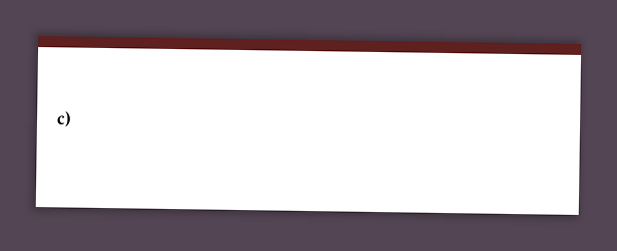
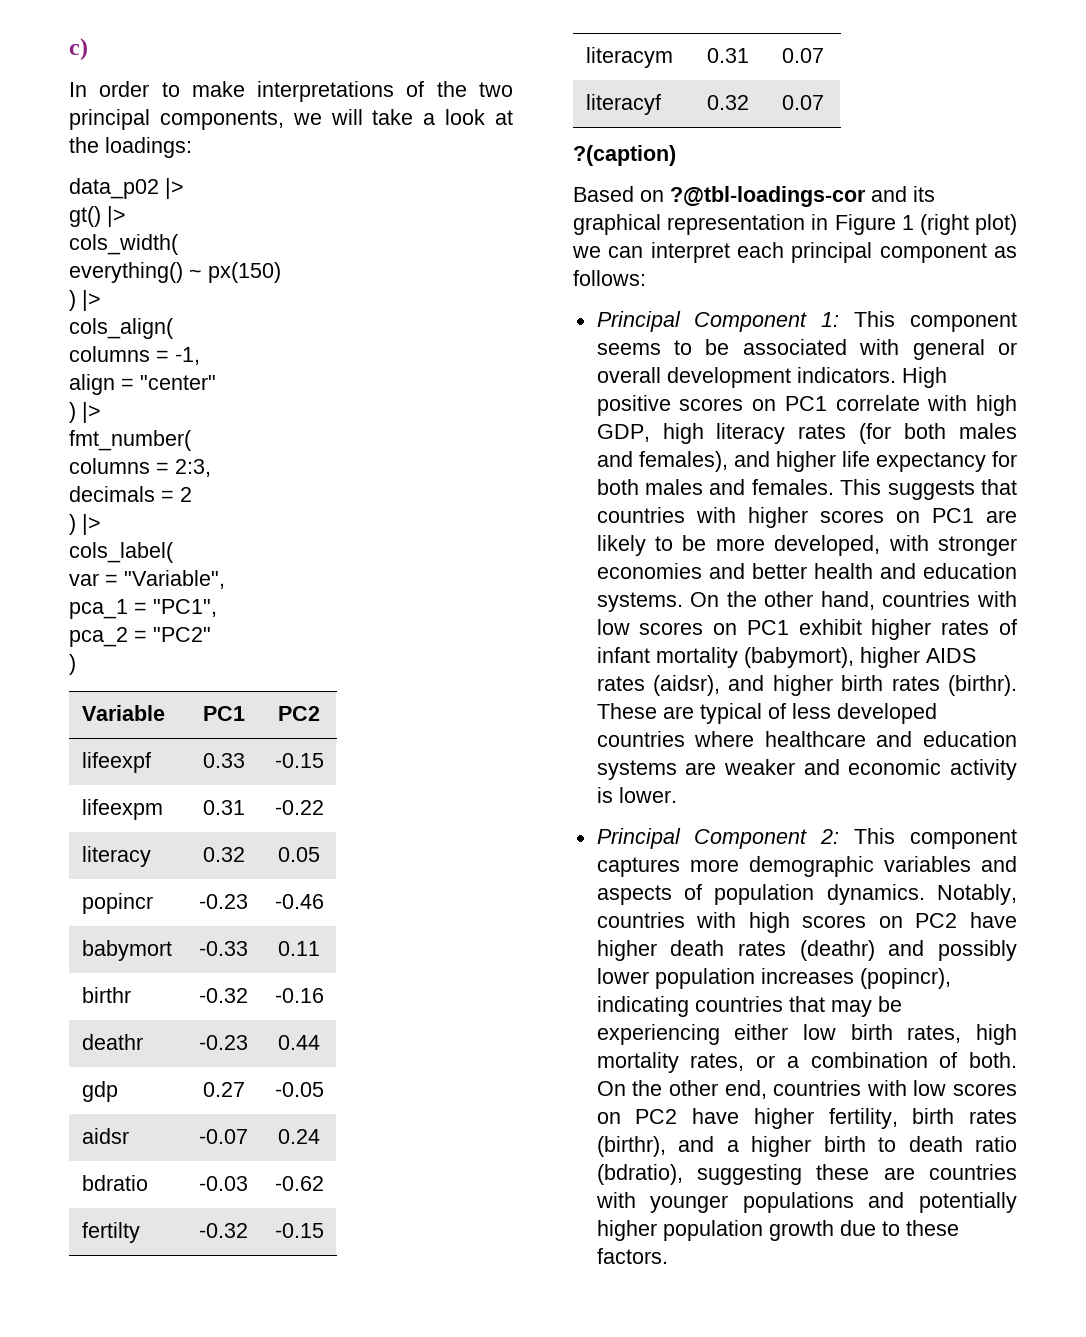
(72, 119) none -> [69,81,513,102] [69,109,513,130] [69,137,192,158] [69,178,184,199] [69,206,126,227] [69,234,179,255] [69,262,281,283] [69,290,101,311] [69,318,174,339] [69,346,200,365] [69,374,216,395] [69,402,101,423] [69,430,192,451] [69,458,211,477] [69,486,192,502] [69,514,101,535] [69,542,174,563] [69,570,225,589] [69,599,217,619] [69,627,211,647] [69,654,76,675] [81,705,165,721] [202,706,245,721] [278,706,320,721] [81,752,151,773] [202,753,245,768] [274,753,324,768] [81,799,163,820] [202,800,245,815] [274,800,324,815] [81,846,151,867] [202,847,245,862] [278,847,320,862] [81,893,153,914] [199,894,248,909] [274,894,324,909] [81,940,172,961] [199,941,248,956] [278,941,320,956] [81,987,131,1003] [199,988,248,1003] [274,988,324,1003] [81,1034,143,1050] [199,1035,248,1050] [278,1035,320,1050] [81,1081,118,1102] [202,1082,245,1097] [274,1082,324,1097] [81,1128,129,1144] [199,1129,248,1144] [278,1129,320,1144] [81,1175,148,1191] [199,1176,248,1191] [274,1176,324,1191] [81,1222,140,1243] [199,1223,248,1238] [274,1223,324,1238] [585,47,673,68] [706,48,749,63] [782,48,824,63] [585,94,661,115] [706,95,749,110] [782,95,824,110] [573,145,676,166] [573,186,935,207] [573,214,1017,235] [572,242,1017,263] [573,270,646,286] [596,311,1017,332] [596,339,1017,360] [596,367,947,388] [596,395,1017,416] [596,423,1017,444] [596,451,1017,472] [596,479,1017,500] [596,507,1017,528] [596,535,1017,556] [596,563,1017,579] [596,591,1017,612] [596,619,1017,640] [596,647,976,668] [596,675,1017,696] [596,703,937,724] [596,731,1017,747] [596,759,1017,780] [596,787,677,803] [596,828,1017,849] [596,856,1017,877] [596,884,1017,905] [596,912,1017,933] [596,940,1017,961] [596,968,951,989] [596,996,902,1017] [596,1024,1017,1045] [596,1052,1017,1073] [596,1080,1017,1099] [596,1108,1017,1129] [596,1136,1017,1157] [596,1164,1017,1185] [595,1192,1017,1213] [596,1220,959,1241] [596,1248,668,1264] // In order to make interpretations of the two principal components, we will take a look at the loadings: // data_p02 |> // gt() |> // cols_width( // everything() ~ px(150) // ) |> // cols_align( // columns = -1, // align = "center" // ) |> // fmt_number( // columns = 2:3, // decimals = 2 // ) |> // cols_label( // var = "Variable", // pca_1 = "PC1", // pca_2 = "PC2" // ) // Variable | PC1 | PC2 // lifeexpf | 0.33 | -0.15 // lifeexpm | 0.31 | -0.22 // literacy | 0.32 | 0.05 // popincr | -0.23 | -0.46 // babymort | -0.33 | 0.11 // birthr | -0.32 | -0.16 // deathr | -0.23 | 0.44 // gdp | 0.27 | -0.05 // aidsr | -0.07 | 0.24 // bdratio | -0.03 | -0.62 // fertilty | -0.32 | -0.15 // literacym | 0.31 | 0.07 // literacyf | 0.32 | 0.07 // ?(caption) // Based on ?@tbl-loadings-cor and its graphical representation in Figure 1 (right plot) we can interpret each principal component as follows: // Principal Component 1: This component seems to be associated with general or overall development indicators. High positive scores on PC1 correlate with high GDP, high literacy rates (for both males and females), and higher life expectancy for both males and females. This suggests that countries with higher scores on PC1 are likely to be more developed, with stronger economies and better health and education systems. On the other hand, countries with low scores on PC1 exhibit higher rates of infant mortality (babymort), higher AIDS rates (aidsr), and higher birth rates (birthr). These are typical of less developed countries where healthcare and education systems are weaker and economic activity is lower. // Principal Component 2: This component captures more demographic variables and aspects of population dynamics. Notably, countries with high scores on PC2 have higher death rates (deathr) and possibly lower population increases (popincr), indicating countries that may be experiencing either low birth rates, high mortality rates, or a combination of both. On the other end, countries with low scores on PC2 have higher fertility, birth rates (birthr), and a higher birth to death ratio (bdratio), suggesting these are countries with younger populations and potentially higher population growth due to these factors.

